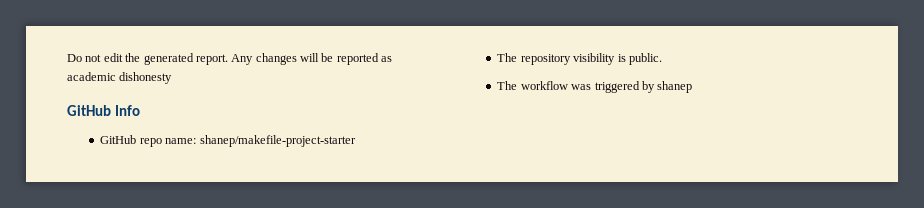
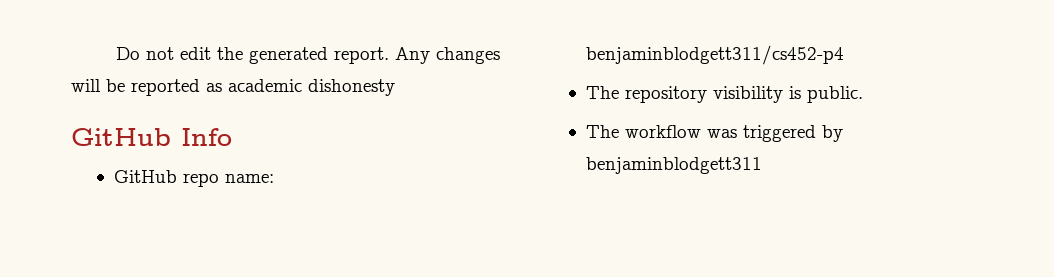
[199,135,356,147] shanep/makefile-project-starter -> [586,45,845,65] benjaminblodgett311/cs452-p4
[657,81,693,93] shanep -> [586,157,763,174] benjaminblodgett311

